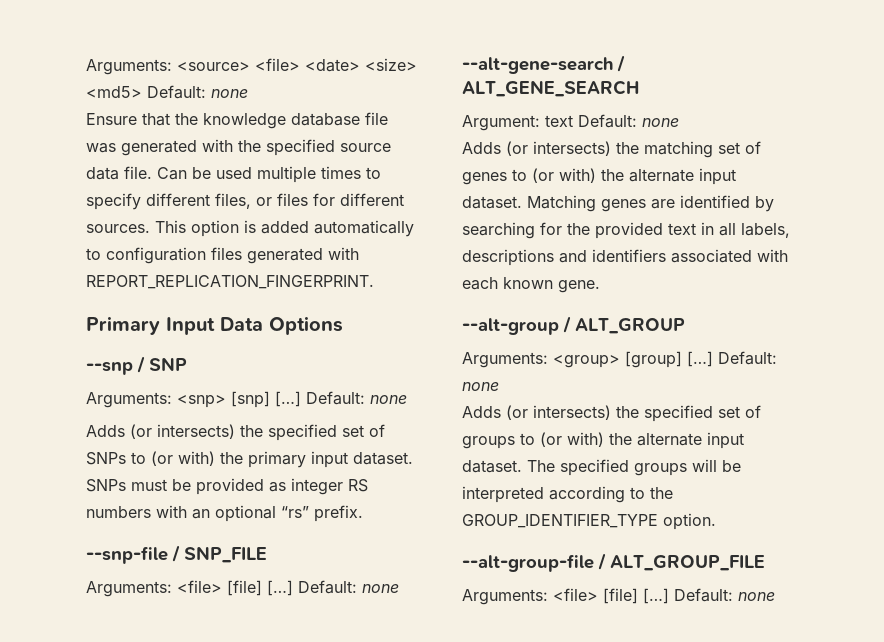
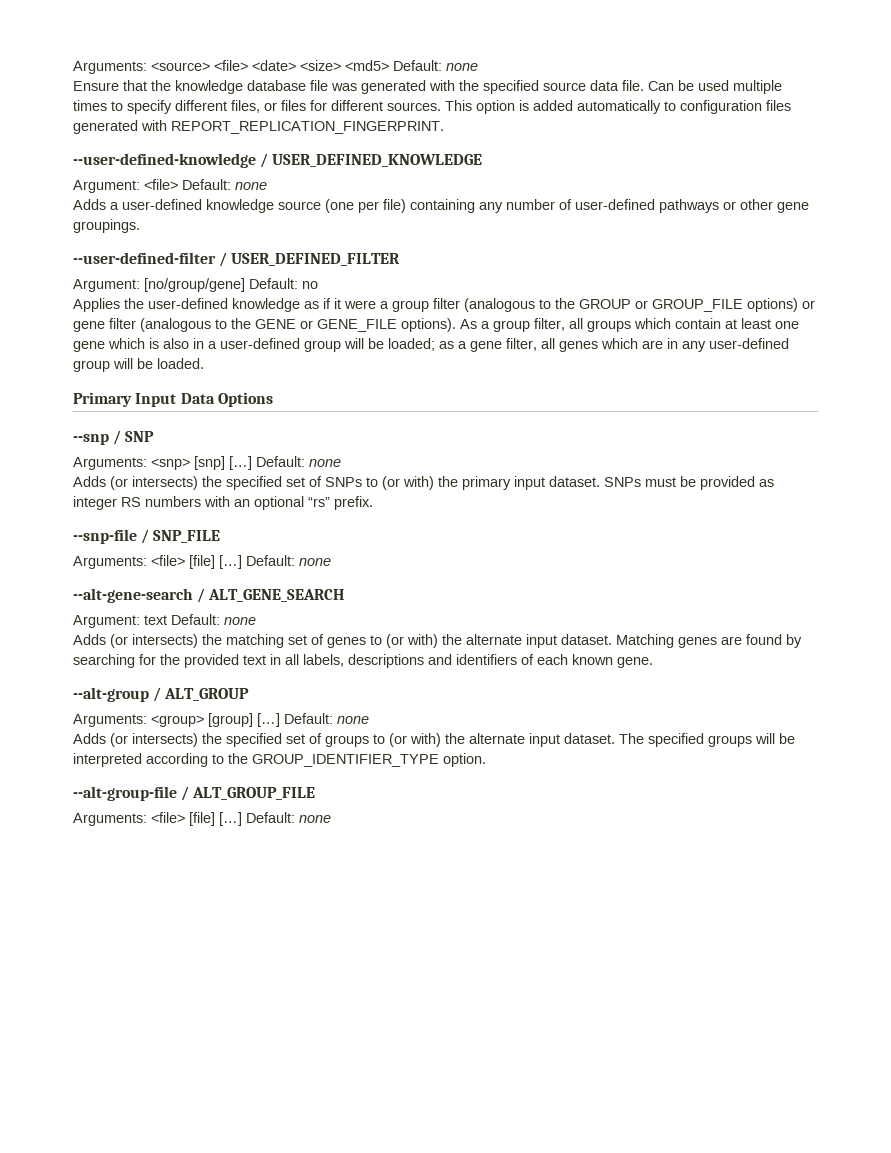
(374, 282) none -> [73,153,483,168] [73,179,267,193] [73,199,809,213] [73,219,140,233] [73,252,401,267] [73,278,318,292] [73,298,815,312] [73,318,799,332] [73,338,789,352] [73,358,204,372] // --user-defined-knowledge / USER_DEFINED_KNOWLEDGE // Argument: <file> Default: none // Adds a user-defined knowledge source (one per file) containing any number of user-defined pathways or other gene groupings. // --user-defined-filter / USER_DEFINED_FILTER // Argument: [no/group/gene] Default: no // Applies the user-defined knowledge as if it were a group filter (analogous to the GROUP or GROUP_FILE options) or gene filter (analogous to the GENE or GENE_FILE options). As a group filter, all groups which contain at least one gene which is also in a user-defined group will be loaded; as a gene filter, all genes which are in any user-defined group will be loaded.
[680,195,750,208] identified -> [746,634,782,645] found
[671,249,788,263] associated with -> [521,654,534,665] of

